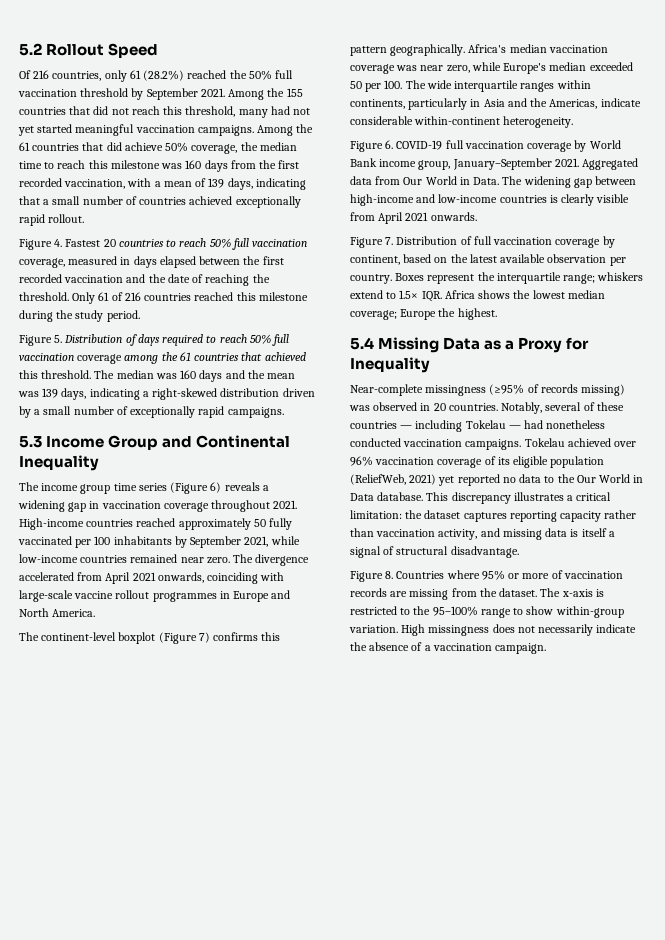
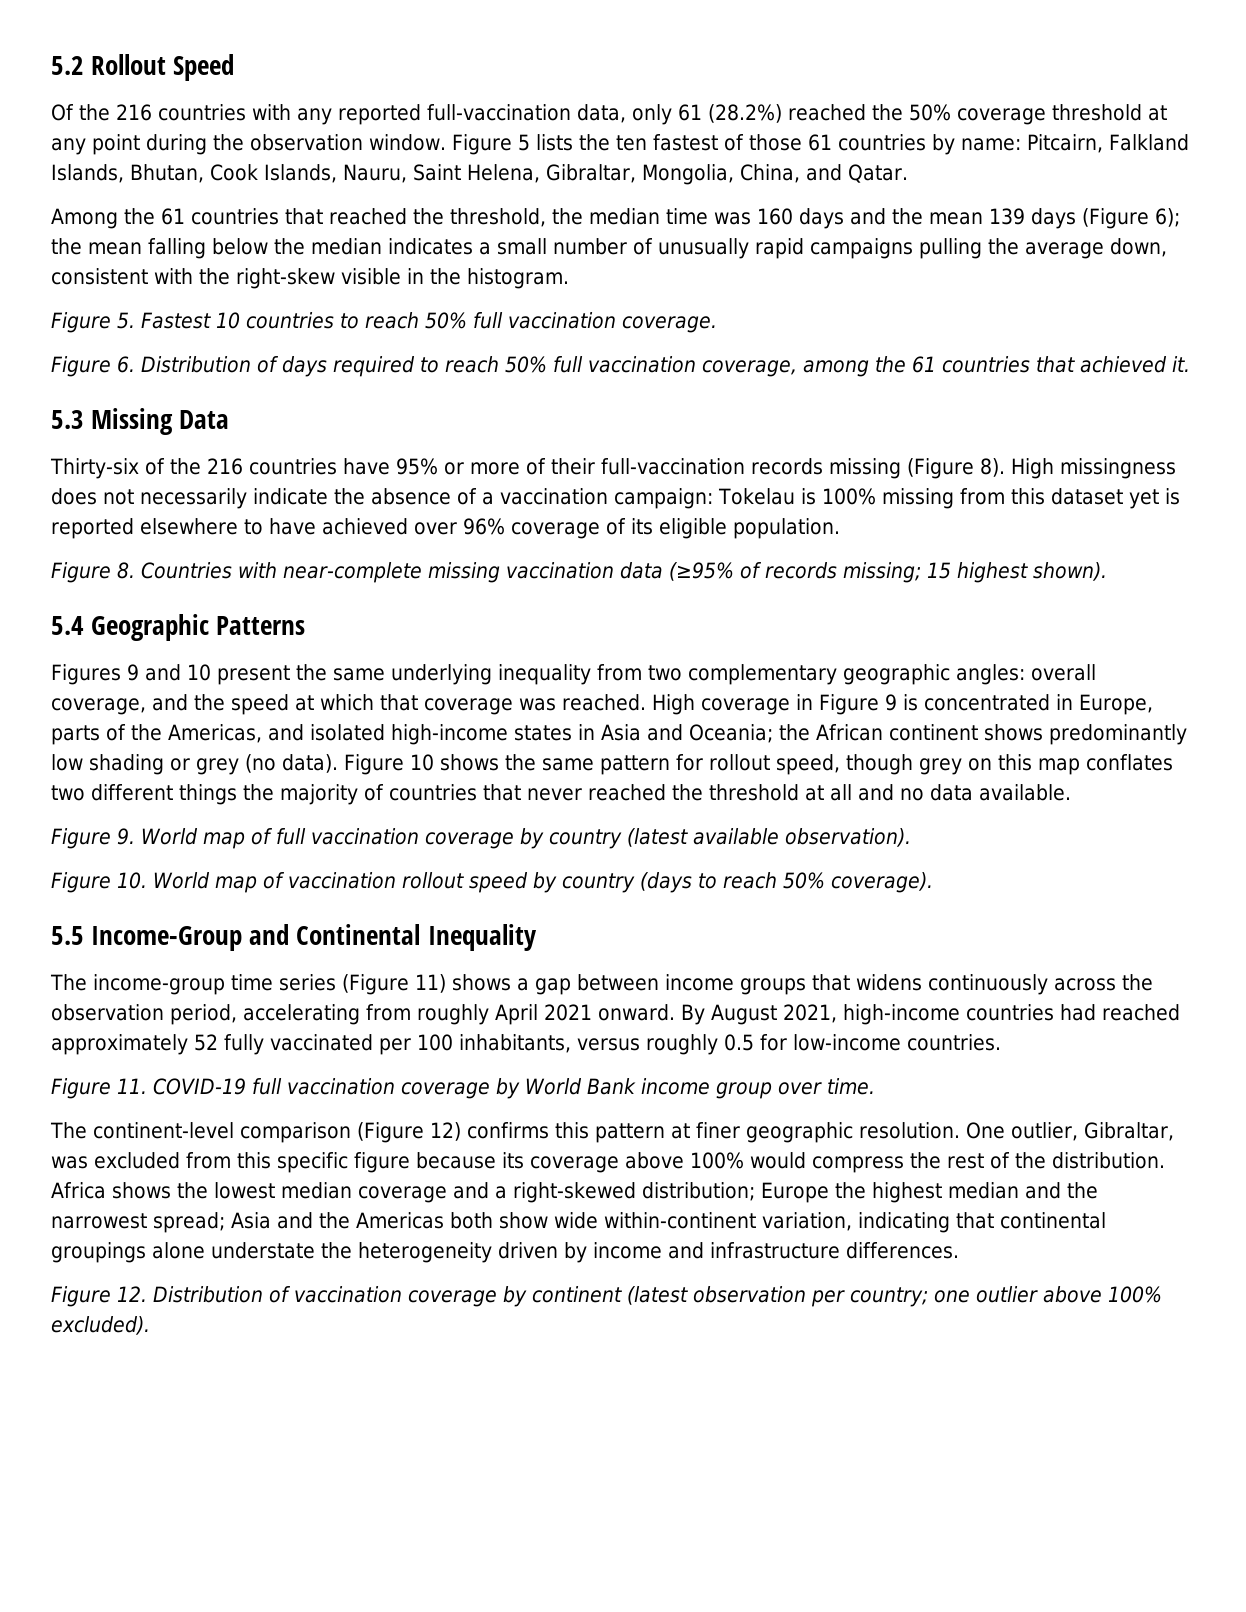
[33,70,102,81] 216 countries, -> [79,104,626,125] the 216 countries with any reported full-vaccination data,
[275,70,294,79] [18,88,303,100] [19,106,311,118] [18,124,254,136] full vaccination threshold by September 2021. Among the 155 countries that did not reach this threshold, many had not yet started meaningful vaccination campaigns. -> [957,104,1167,125] [51,134,1189,155] [51,164,908,185] coverage threshold at any point during the observation window. Figure 5 lists the ten fastest of those 61 countries by name: Pitcairn, Falkland Islands, Bhutan, Cook Islands, Nauru, Saint Helena, Gibraltar, Mongolia, China, and Qatar. //
[106,142,297,154] [19,160,300,172] [19,178,306,190] [19,196,301,208] [19,214,85,226] [19,239,116,250] did achieve 50% coverage, the median time to reach this milestone was 160 days from the first recorded vaccination, with a mean of 139 days, indicating that a small number of countries achieved exceptionally rapid rollout. // Figure 4. Fastest 20 -> [329,208,1180,229] [51,238,1167,259] [51,268,569,289] [51,312,240,333] reached the threshold, the median time was 160 days and the mean 139 days (Figure 6); the mean falling below the median indicates a small number of unusually rapid campaigns pulling the average down, consistent with the right-skew visible in the histogram. // Figure 5. Fastest 10
[19,256,284,268] [19,274,270,286] [19,292,308,304] [19,310,140,322] [19,335,63,346] coverage, measured in days elapsed between the first recorded vaccination and the date of reaching the threshold. Only 61 of 216 countries reached this milestone during the study period. // Figure 5. -> [622,316,717,333] [51,356,135,377] coverage. // Figure 6.
[77,354,123,364] coverage -> [702,360,797,377] coverage,
[19,370,296,382] [18,388,315,400] [19,406,284,418] [19,435,291,450] [19,455,99,471] [19,482,269,494] [18,500,298,512] [19,518,293,530] [18,536,300,548] [19,554,310,566] [19,572,285,584] [19,590,291,602] [19,608,96,617] [19,632,281,644] [350,44,608,56] [350,62,633,74] [350,80,591,92] [350,98,641,110] [350,116,574,128] [350,140,621,152] [350,158,639,170] [350,176,637,188] [350,194,630,206] [350,212,477,224] [350,236,615,248] [350,254,626,266] [350,272,644,284] [350,290,605,302] [350,308,497,320] [350,337,590,353] [350,357,430,373] [350,384,626,396] [349,402,624,414] [350,420,606,432] [350,438,637,450] [350,456,605,468] [350,474,644,486] [350,492,612,504] [350,510,637,522] [350,528,615,540] [350,546,519,558] [350,570,623,582] [350,588,604,600] [350,606,624,618] [349,625,398,633] this threshold. The median was 160 days and the mean was 139 days, indicating a right-skewed distribution driven by a small number of exceptionally rapid campaigns. // 5.3 Income Group and Continental Inequality // The income group time series (Figure 6) reveals a widening gap in vaccination coverage throughout 2021. High-income countries reached approximately 50 fully vaccinated per 100 inhabitants by September 2021, while low-income countries remained near zero. The divergence accelerated from April 2021 onwards, coinciding with large-scale vaccine rollout programmes in Europe and North America. // The continent-level boxplot (Figure 7) confirms this pattern geographically. Africa's median vaccination coverage was near zero, while Europe's median exceeded 50 per 100. The wide interquartile ranges within continents, particularly in Asia and the Americas, indicate considerable within-continent heterogeneity. // Figure 6. COVID-19 full vaccination coverage by World Bank income group, January–September 2021. Aggregated data from Our World in Data. The widening gap between high-income and low-income countries is clearly visible from April 2021 onwards. // Figure 7. Distribution of full vaccination coverage by continent, based on the latest available observation per country. Boxes represent the interquartile range; whiskers extend to 1.5× IQR. Africa shows the lowest median coverage; Europe the highest. // 5.4 Missing Data as a Proxy for Inequality // Near-complete missingness (≥95% of records missing) was observed in 20 countries. Notably, several of these countries — including Tokelau — had nonetheless conducted vaccination campaigns. Tokelau achieved over 96% vaccination coverage of its eligible population (ReliefWeb, 2021) yet reported no data to the Our World in Data database. This discrepancy illustrates a critical limitation: the dataset captures reporting capacity rather than vaccination activity, and missing data is itself a signal of structural disadvantage. // Figure 8. Countries where 95% or more of vaccination records are missing from the dataset. The x-axis is restricted to the 95–100% range to show within-group variation. -> [1172,356,1190,372] [51,408,230,435] [50,458,1005,479] it. // 5.3 Missing Data // Thirty-six of the 216 countries have 95% or more of their full-vaccination records missing (Figure 8).
[495,643,547,654] campaign. -> [614,488,1180,509] [51,518,840,539] [51,562,1107,583] [51,614,306,641] [51,664,1096,685] [51,694,1153,715] [51,724,1187,745] [51,754,1173,775] [51,784,1071,805] [51,828,911,849] [51,872,933,893] [51,924,537,951] [50,974,1153,995] [51,1004,1180,1025] [51,1034,1001,1055] [51,1078,875,1099] [50,1122,1174,1143] [51,1152,1165,1173] [51,1182,1098,1203] [51,1212,1106,1233] [51,1242,959,1263] [51,1286,1162,1307] [51,1316,150,1335] campaign: Tokelau is 100% missing from this dataset yet is reported elsewhere to have achieved over 96% coverage of its eligible population. // Figure 8. Countries with near-complete missing vaccination data (≥95% of records missing; 15 highest shown). // 5.4 Geographic Patterns // Figures 9 and 10 present the same underlying inequality from two complementary geographic angles: overall coverage, and the speed at which that coverage was reached. High coverage in Figure 9 is concentrated in Europe, parts of the Americas, and isolated high-income states in Asia and Oceania; the African continent shows predominantly low shading or grey (no data). Figure 10 shows the same pattern for rollout speed, though grey on this map conflates two different things the majority of countries that never reached the threshold at all and no data available. // Figure 9. World map of full vaccination coverage by country (latest available observation). // Figure 10. World map of vaccination rollout speed by country (days to reach 50% coverage). // 5.5 Income-Group and Continental Inequality // The income-group time series (Figure 11) shows a gap between income groups that widens continuously across the observation period, accelerating from roughly April 2021 onward. By August 2021, high-income countries had reached approximately 52 fully vaccinated per 100 inhabitants, versus roughly 0.5 for low-income countries. // Figure 11. COVID-19 full vaccination coverage by World Bank income group over time. // The continent-level comparison (Figure 12) confirms this pattern at finer geographic resolution. One outlier, Gibraltar, was excluded from this specific figure because its coverage above 100% would compress the rest of the distribution. Africa shows the lowest median coverage and a right-skewed distribution; Europe the highest median and the narrowest spread; Asia and the Americas both show wide within-continent variation, indicating that continental groupings alone understate the heterogeneity driven by income and infrastructure differences. // Figure 12. Distribution of vaccination coverage by continent (latest observation per country; one outlier above 100% excluded).

